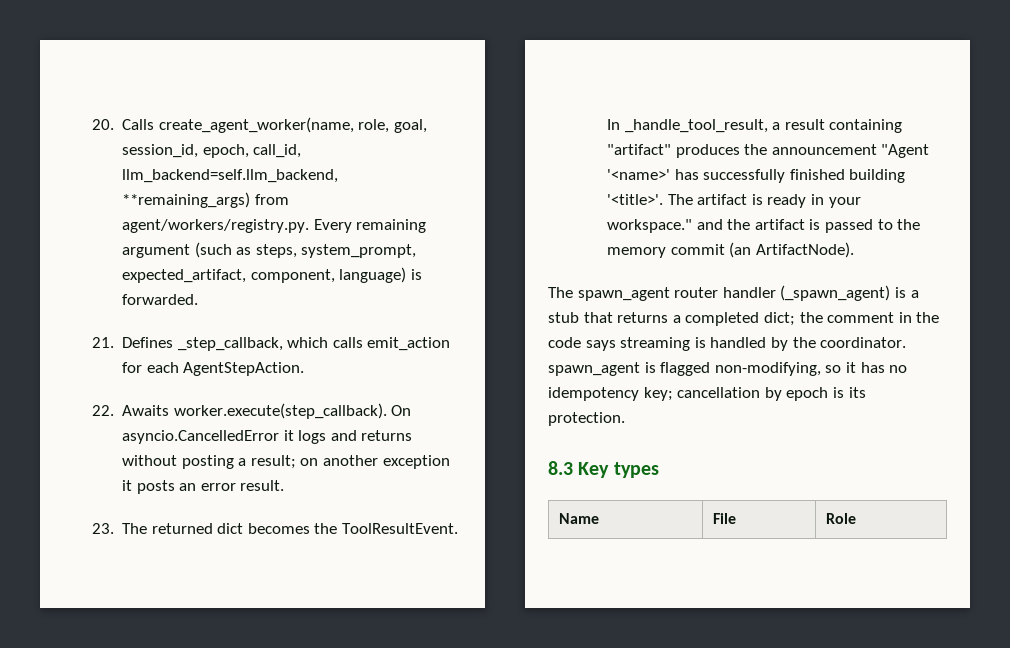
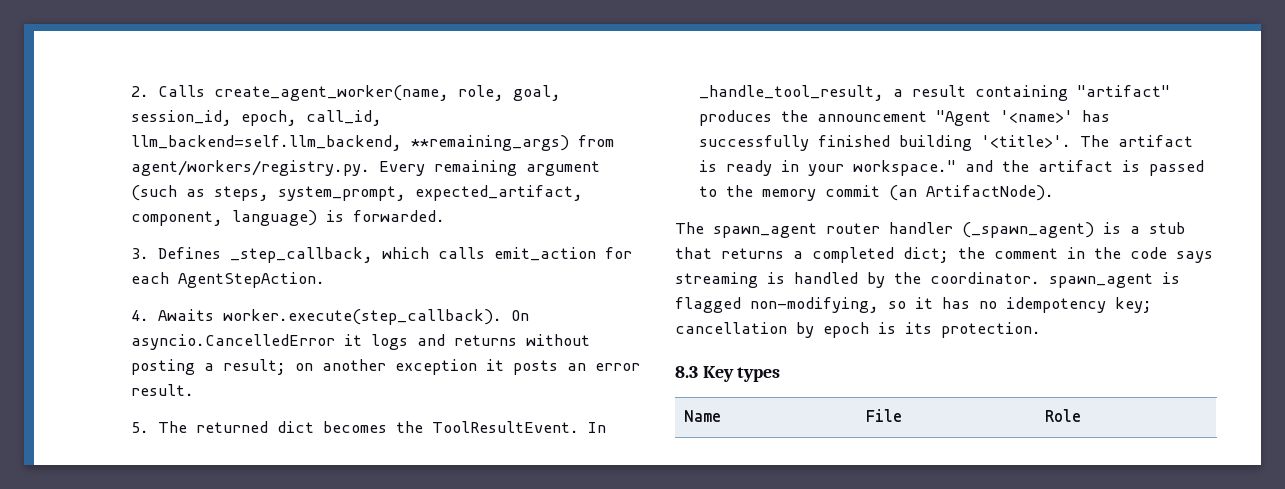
[91,119,114,130] 20. -> [131,86,150,97] 2.
[91,337,114,348] 21. -> [131,248,150,259] 3.
[91,405,114,416] 22. -> [131,310,150,321] 4.
[91,523,114,534] 23. -> [131,422,150,433] 5.

